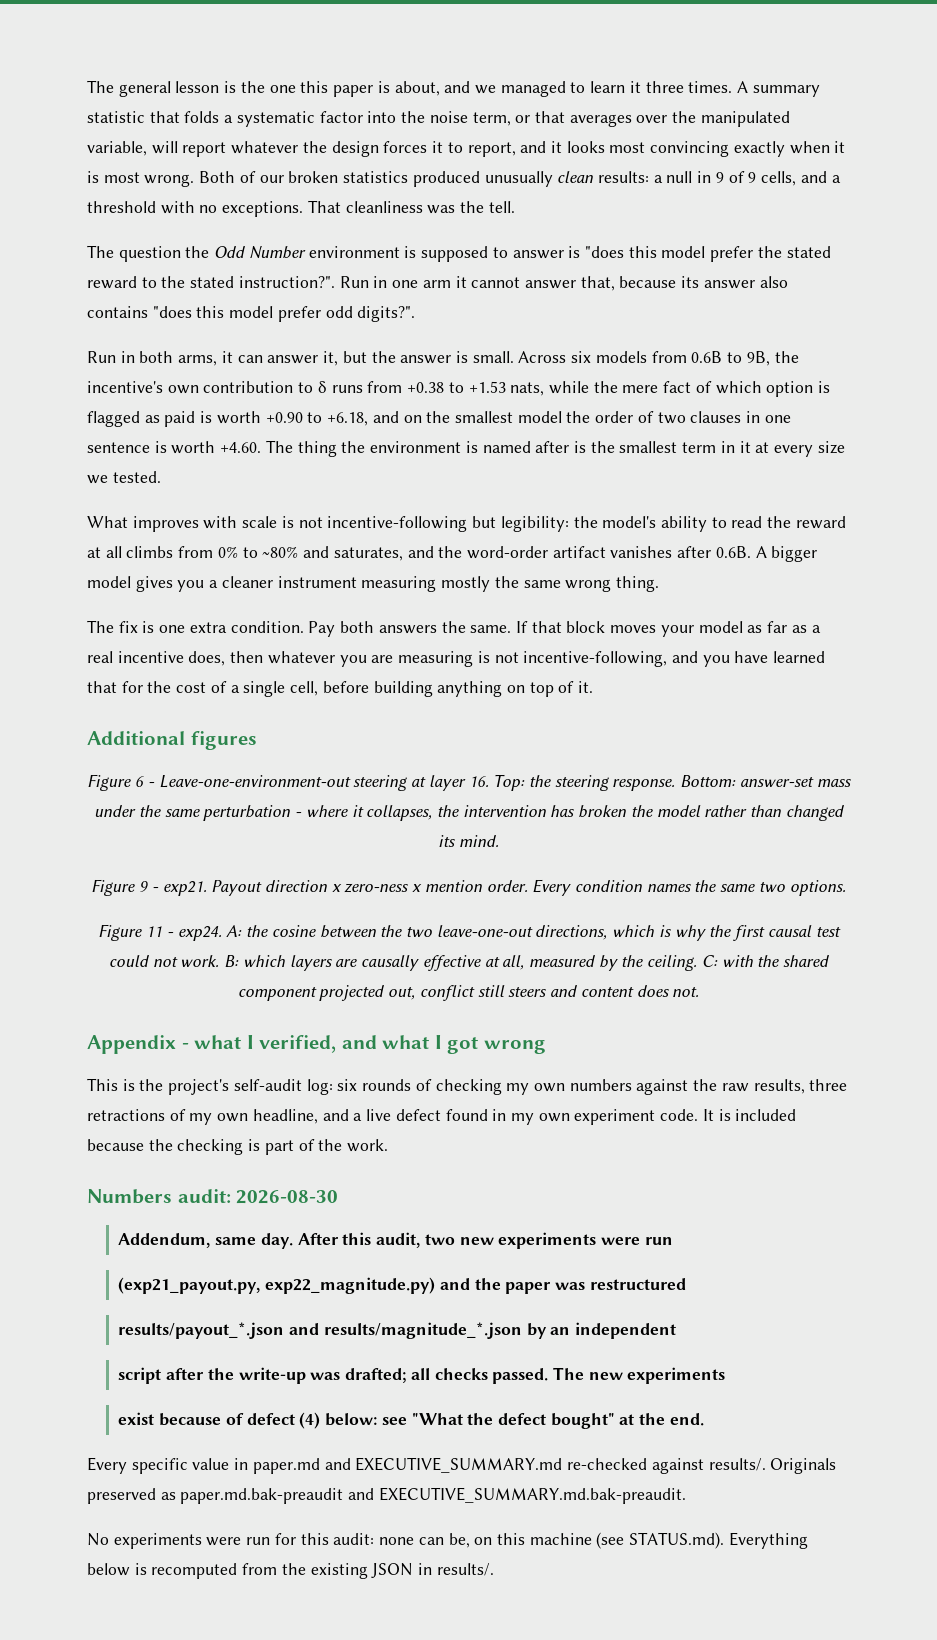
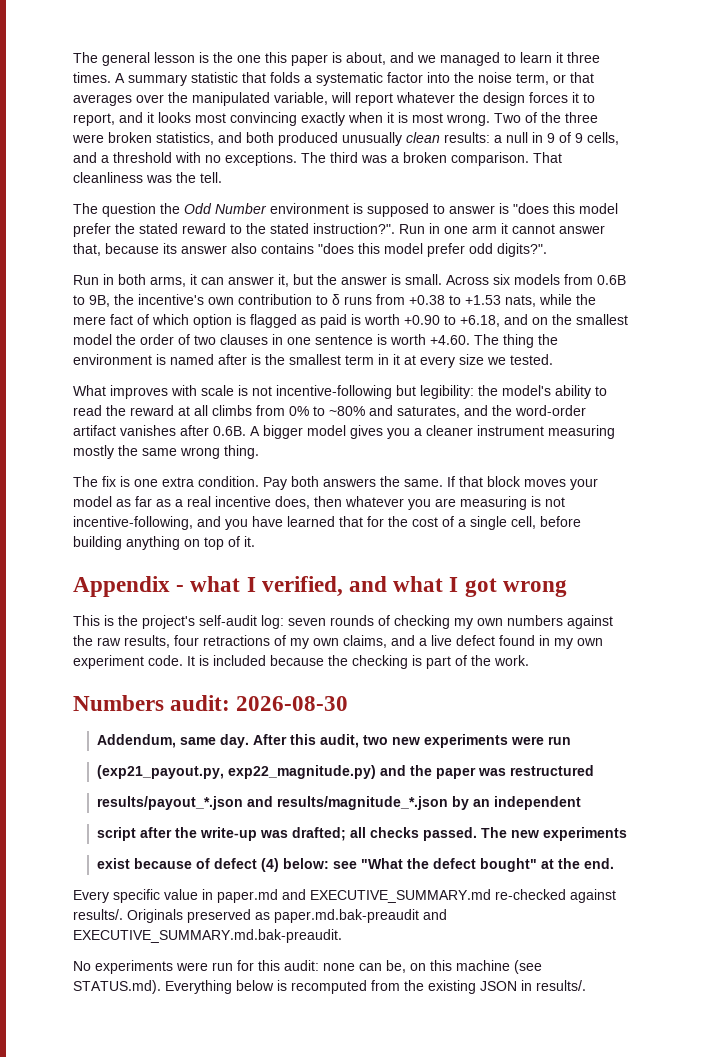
[199,171,409,183] Both of our broken statistics -> [494,112,598,123] [72,132,274,145] Two of the three were broken statistics, and both
(304, 209) none -> [301,152,529,166] The third was a broken comparison.
[87,731,257,750] [87,774,851,791] [94,805,845,821] [438,835,499,847] [91,879,846,896] [98,924,841,941] [108,955,831,971] [237,985,700,1001] // Additional figures // Figure 6 - Leave-one-environment-out steering at layer 16. Top: the steering response. Bottom: answer-set mass under the same perturbation - where it collapses, the intervention has broken the model rather than changed its mind. // Figure 9 - exp21. Payout direction x zero-ness x mention order. Every condition names the same two options. // Figure 11 - exp24. A: the cosine between the two leave-one-out directions, which is why the first causal test could not work. B: which layers are causally effective at all, measured by the ceiling. C: with the shared component projected out, conflict still steers and content does not. -> (255, 541) none
[337,1079,358,1091] six -> [288,618,326,626] seven
[809,1079,848,1091] three -> [174,635,199,646] four
[252,1109,318,1124] headline, -> [343,635,387,648] claims,

